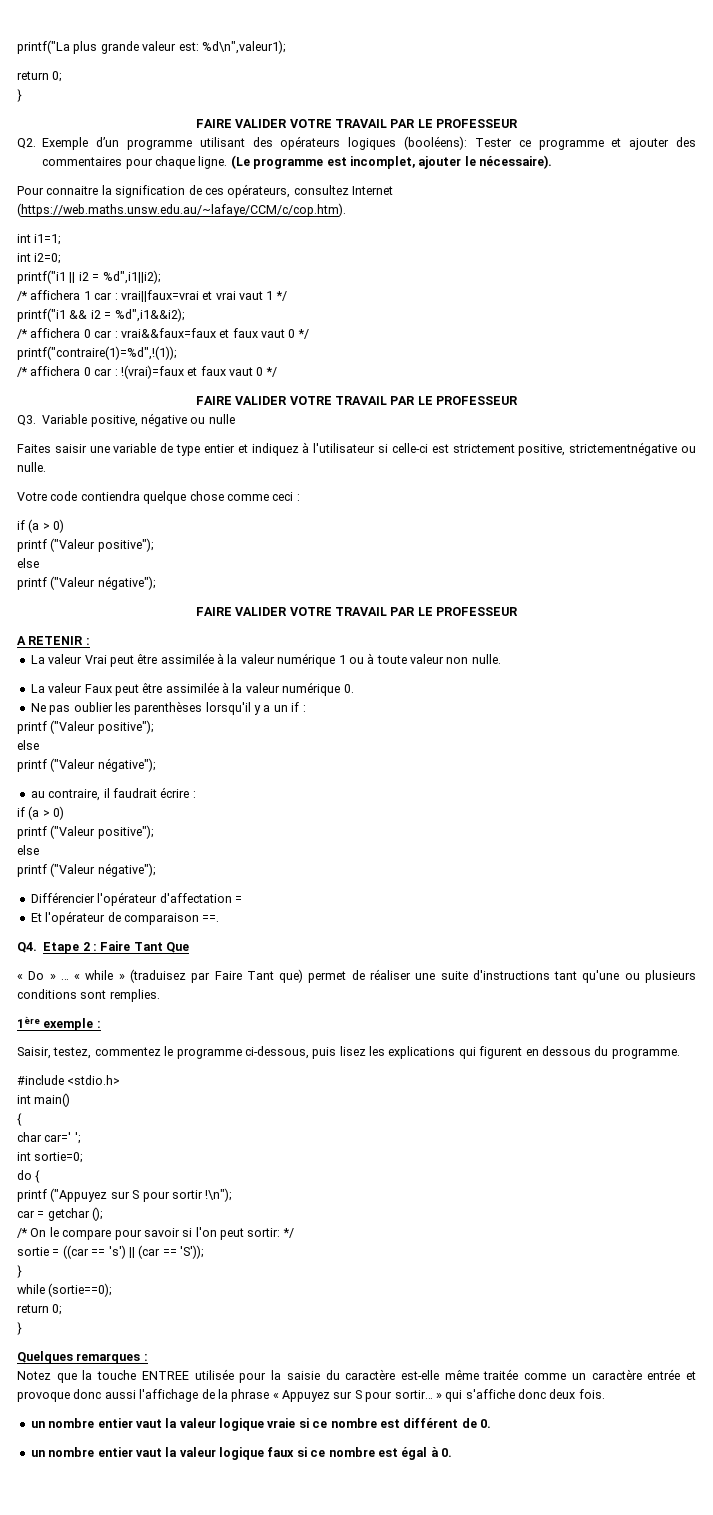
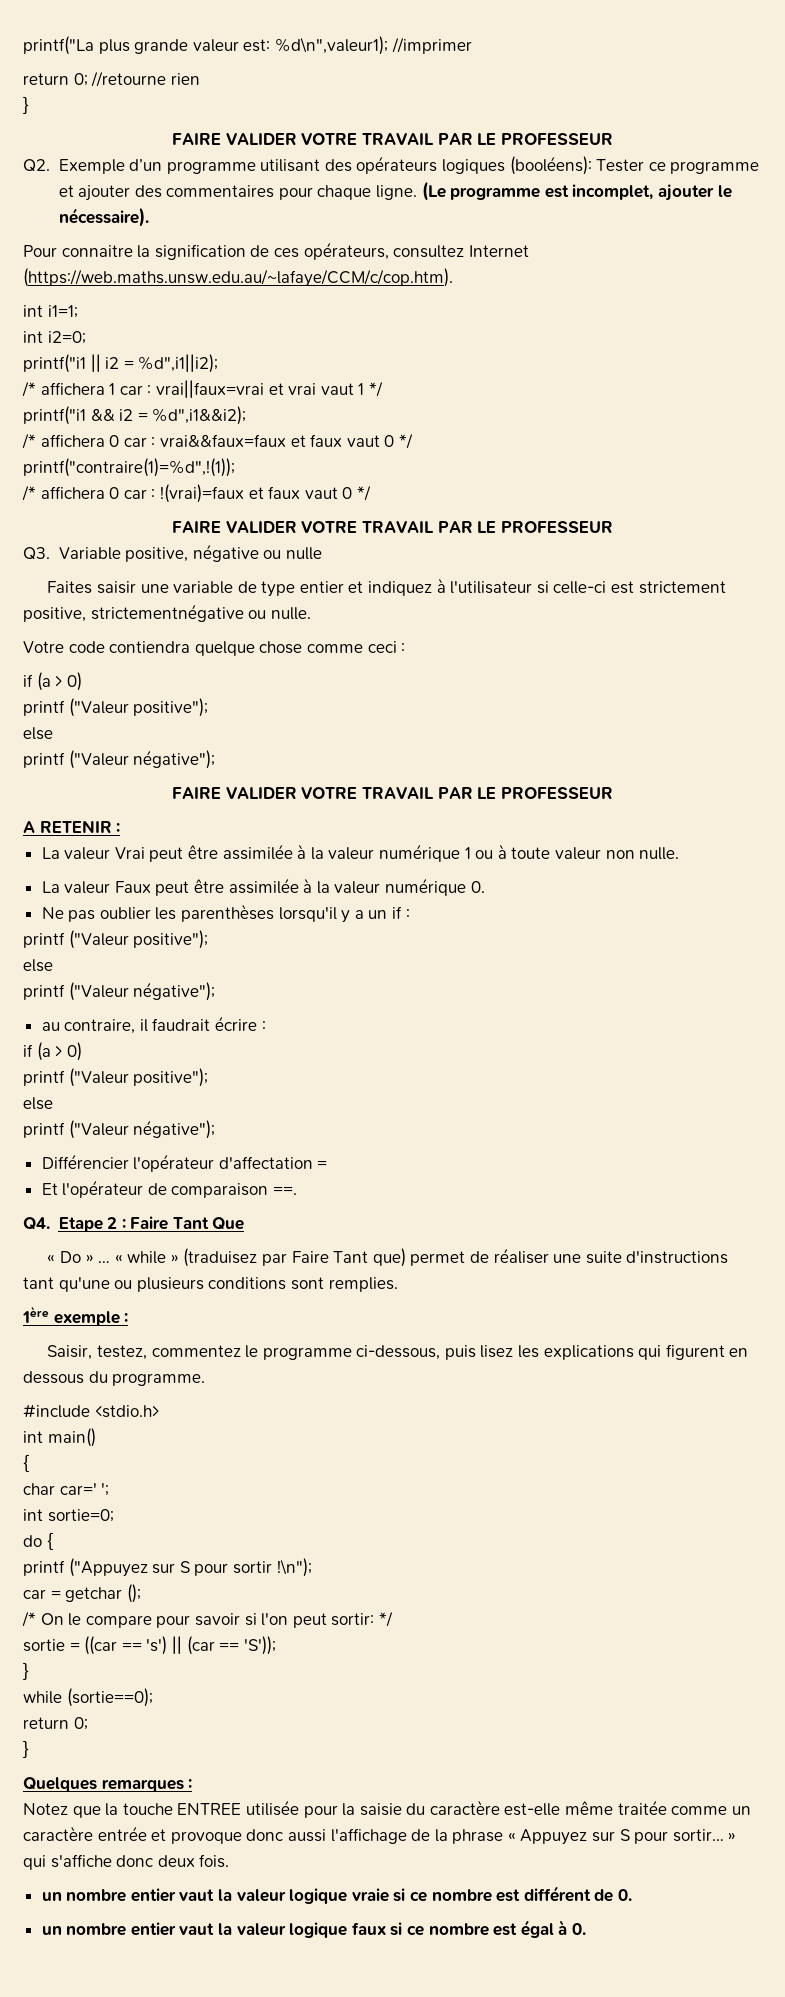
[17,71,63,82] // return 0; -> [391,37,472,54] [23,71,200,87] //imprimer // return 0; //retourne rien

